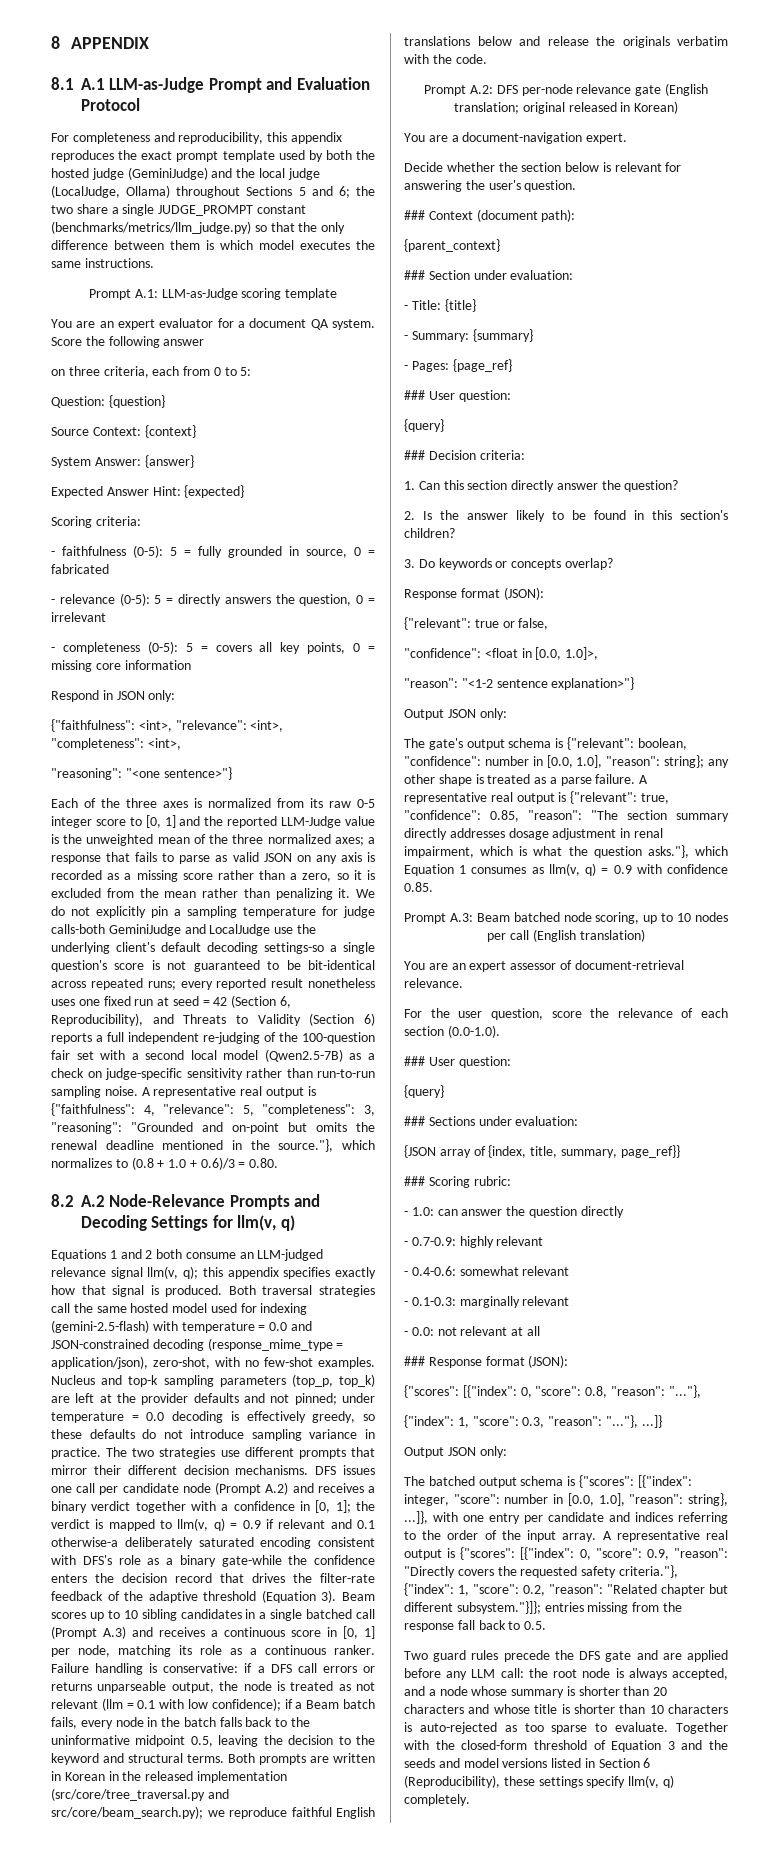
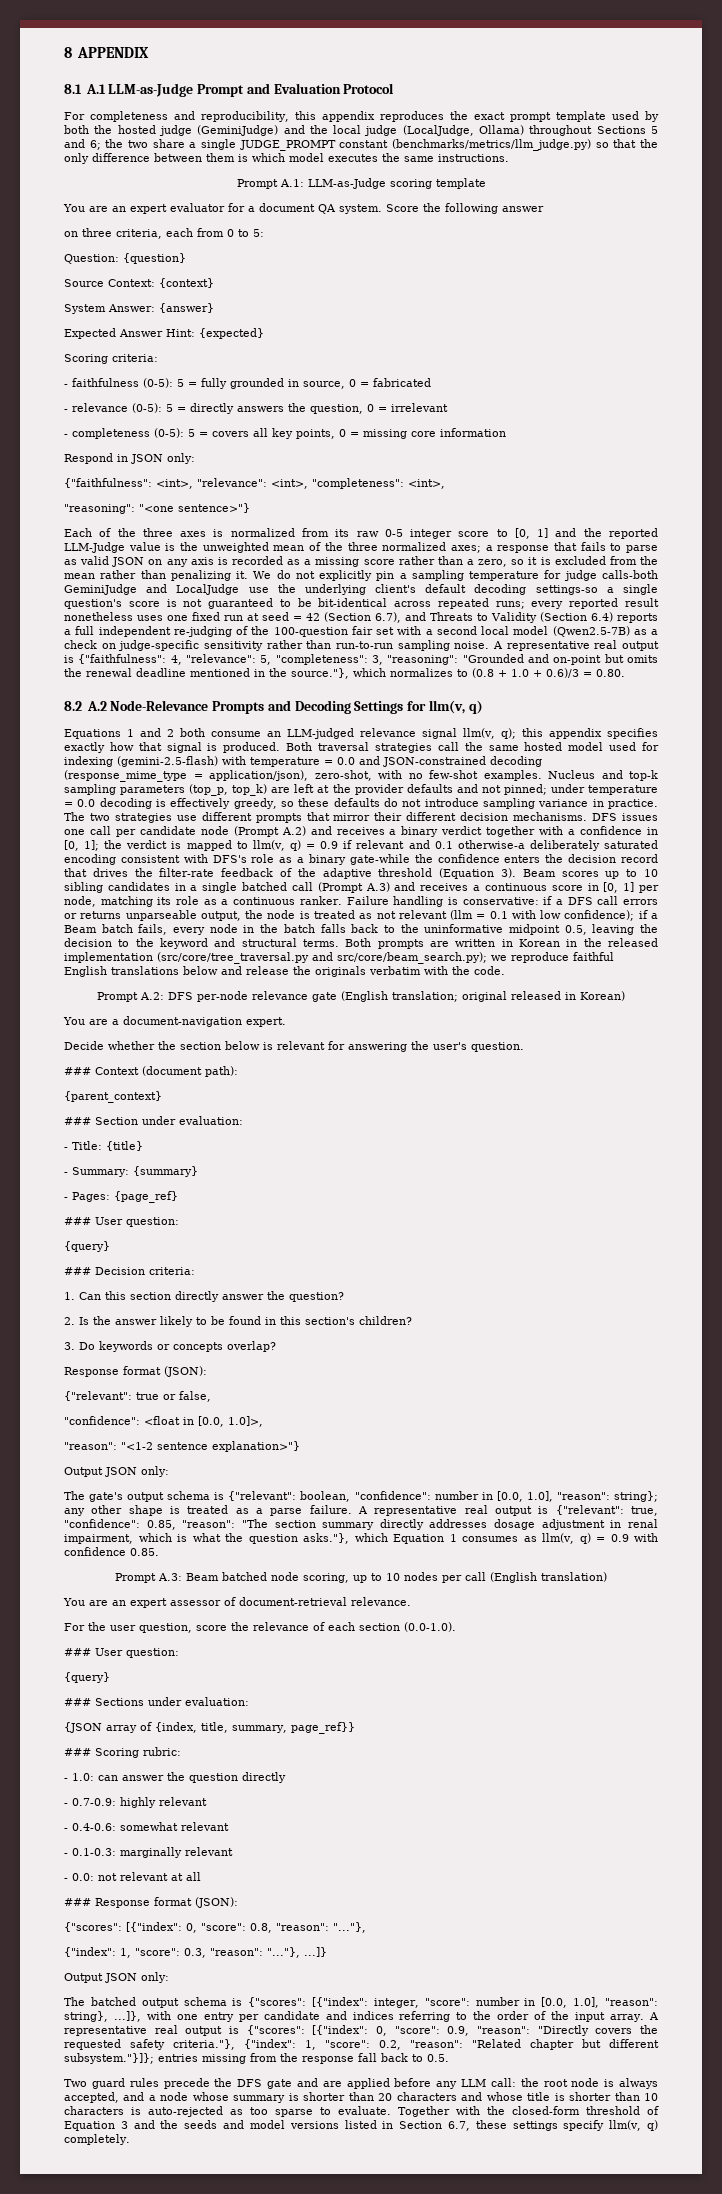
[280,996,292,1008] [51,1013,143,1026] 6, Reproducibility), -> [375,612,401,623] 6.7),
[364,1013,375,1026] 6) -> [591,612,613,622] 6.4)
[643,1758,651,1768] [404,1775,500,1788] 6 (Reproducibility), -> [447,2121,470,2131] 6.7,

